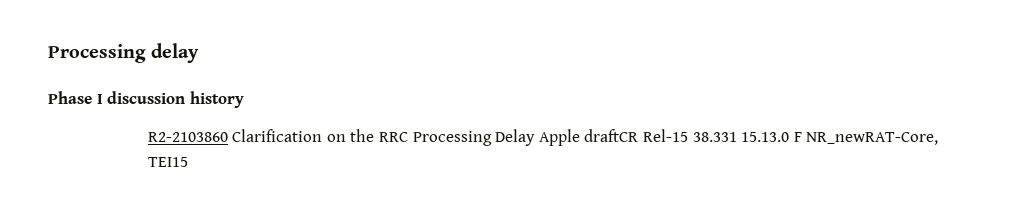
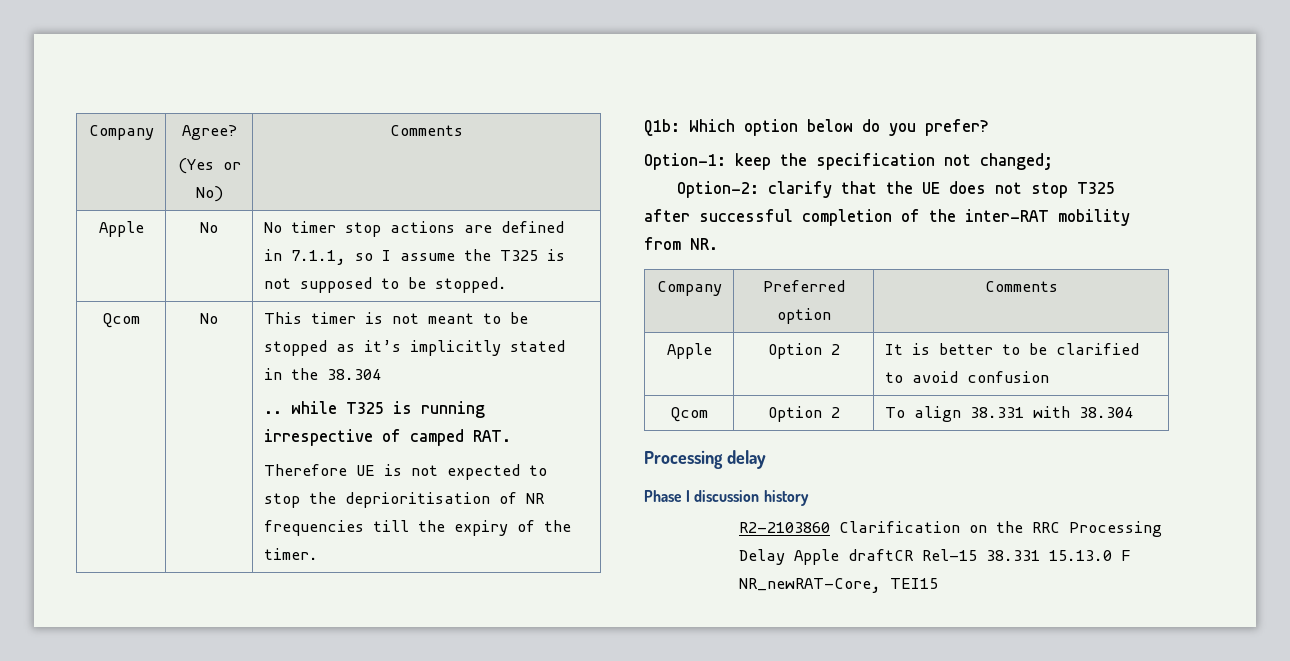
(48, 53) none -> [88,125,154,140] [181,125,237,140] [177,158,241,174] [195,186,223,202] [390,125,463,136] [98,221,144,237] [200,222,218,233] [263,221,564,237] [263,249,565,265] [263,277,507,293] [102,313,140,328] [200,313,218,324] [263,312,528,324] [263,340,565,356] [263,368,381,380] [263,401,485,418] [263,429,511,446] [263,464,547,480] [263,492,545,508] [263,520,571,536] [263,548,318,560] [644,119,989,136] [644,153,1053,170] [676,181,1115,198] [644,209,1130,226] [644,237,718,250] [656,281,722,296] [762,280,845,292] [776,308,831,324] [984,281,1058,292] [666,343,712,359] [767,343,840,359] [884,343,1139,355] [884,371,1049,383] [670,407,708,422] [767,406,840,422] [884,406,1133,422] Company | Agree? // (Yes or No) | Comments // Apple | No | No timer stop actions are defined in 7.1.1, so I assume the T325 is not supposed to be stopped. // Qcom | No | This timer is not meant to be stopped as it’s implicitly stated in the 38.304 // .. while T325 is running irrespective of camped RAT. // Therefore UE is not expected to stop the deprioritisation of NR frequencies till the expiry of the timer. // Q1b: Which option below do you prefer? // Option-1: keep the specification not changed; // Option-2: clarify that the UE does not stop T325 after successful completion of the inter-RAT mobility from NR. // Company | Preferred option | Comments // Apple | Option 2 | It is better to be clarified to avoid confusion // Qcom | Option 2 | To align 38.331 with 38.304 //

